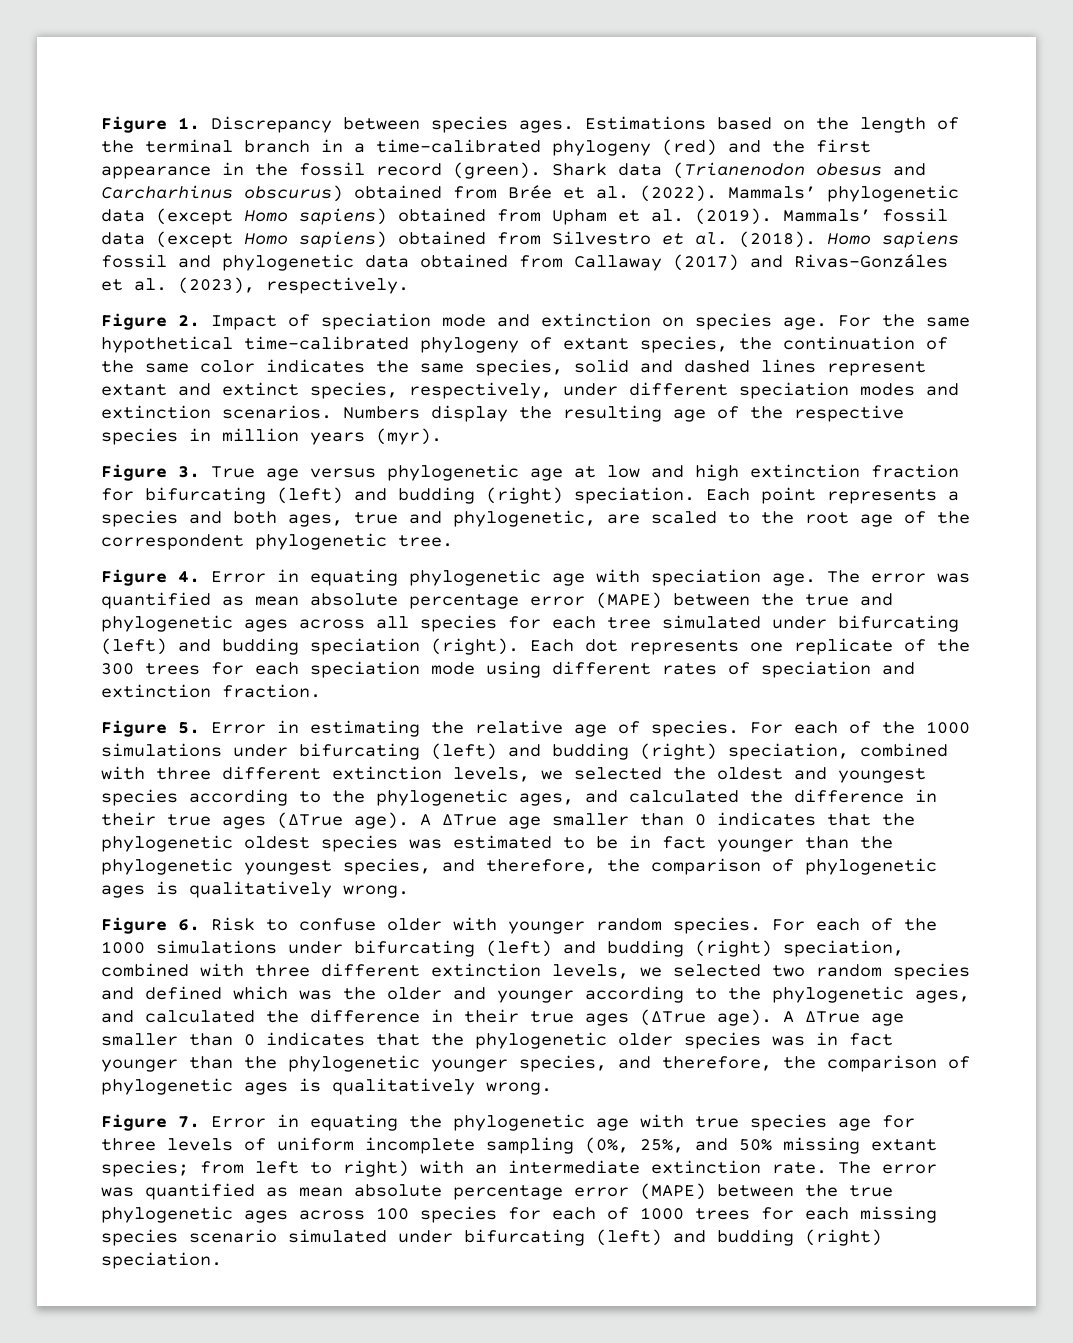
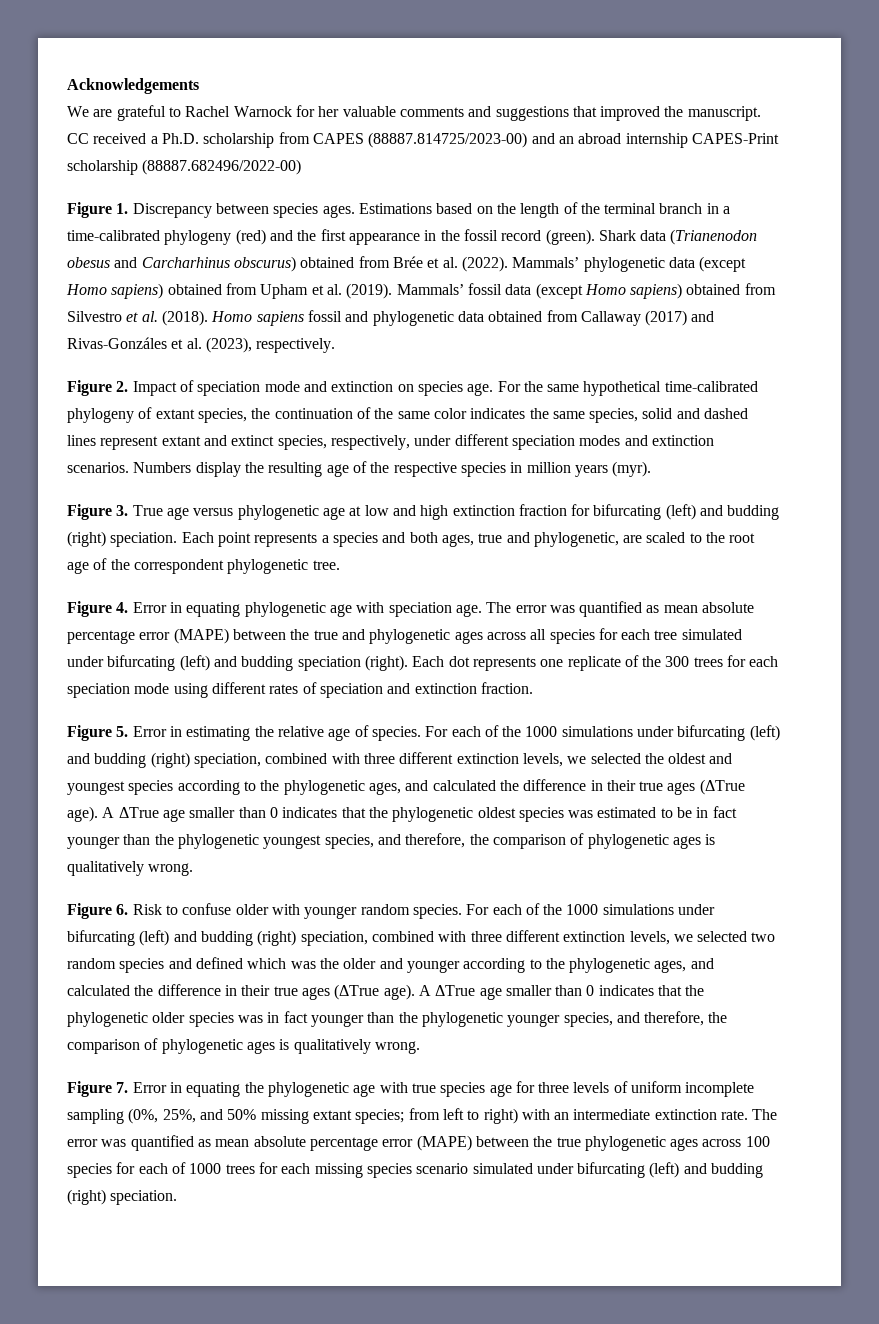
(101, 124) none -> [67,78,199,94] [67,105,761,121] [67,132,779,148] [67,159,302,175] Acknowledgements // We are grateful to Rachel Warnock for her valuable comments and suggestions that improved the manuscript. CC received a Ph.D. scholarship from CAPES (88887.814725/2023-00) and an abroad internship CAPES-Print scholarship (88887.682496/2022-00) //

